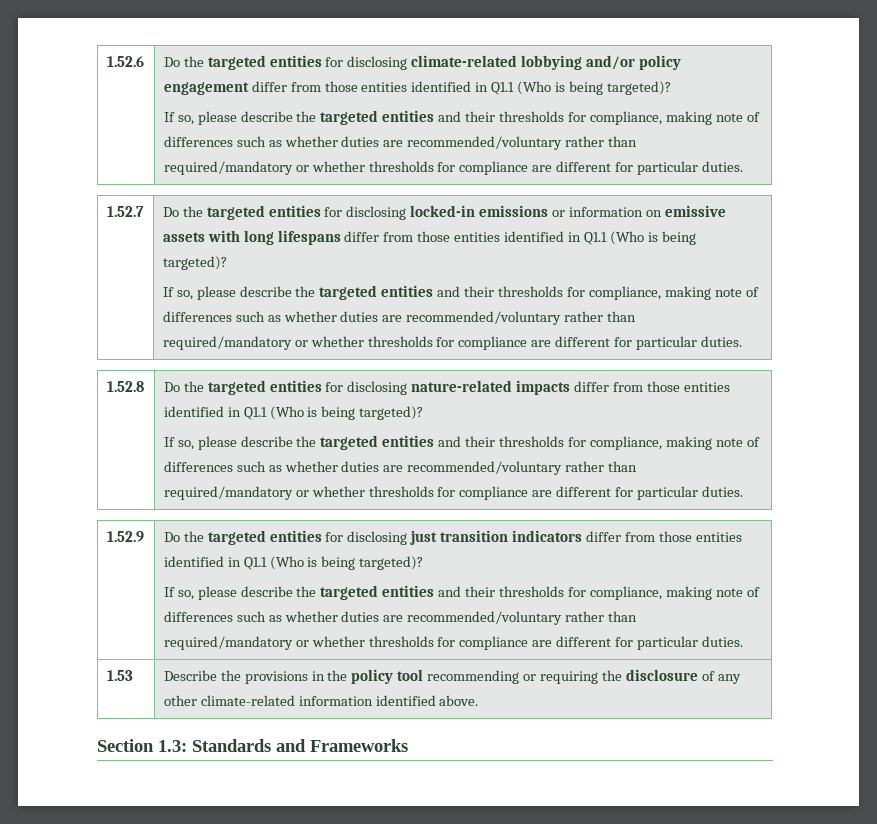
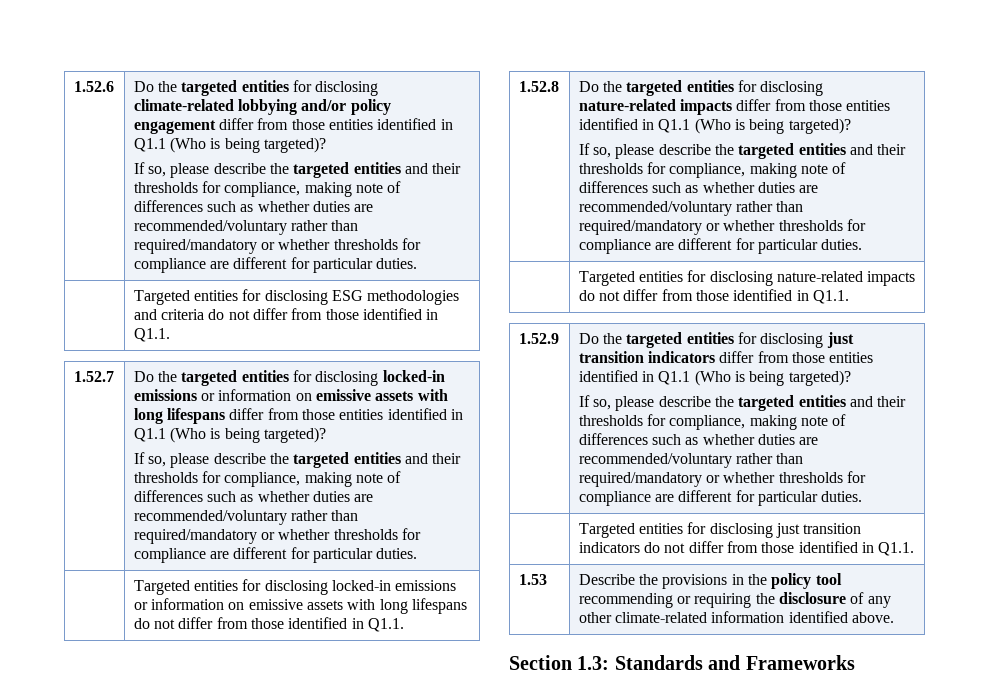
(743, 166) none -> [133,289,460,305] [133,308,439,320] [133,328,170,342] // | Targeted entities for disclosing ESG methodologies and criteria do not differ from those identified in Q1.1.
(742, 341) none -> [133,579,457,595] [133,598,467,614] [133,617,404,632] // | Targeted entities for disclosing locked-in emissions or information on emissive assets with long lifespans do not differ from those identified in Q1.1.
(743, 491) none -> [578,270,916,286] [578,289,849,304] // | Targeted entities for disclosing nature-related impacts do not differ from those identified in Q1.1.
(743, 641) none -> [578,522,862,538] [578,541,915,556] // | Targeted entities for disclosing just transition indicators do not differ from those identified in Q1.1.

